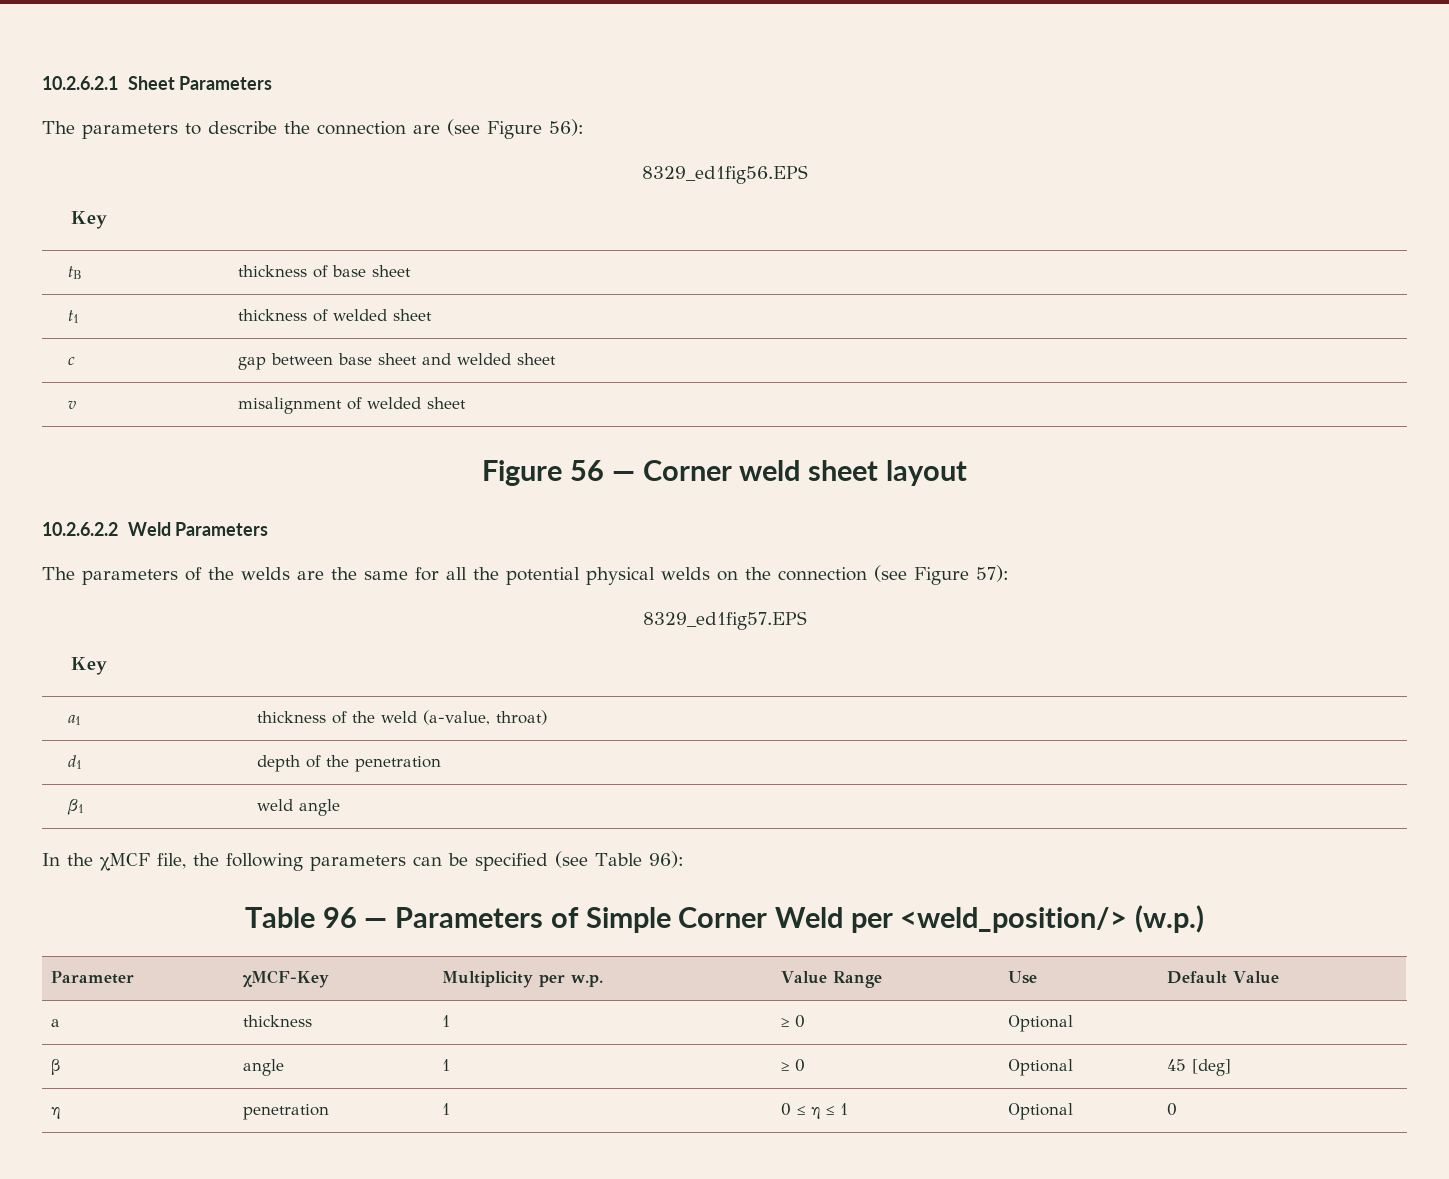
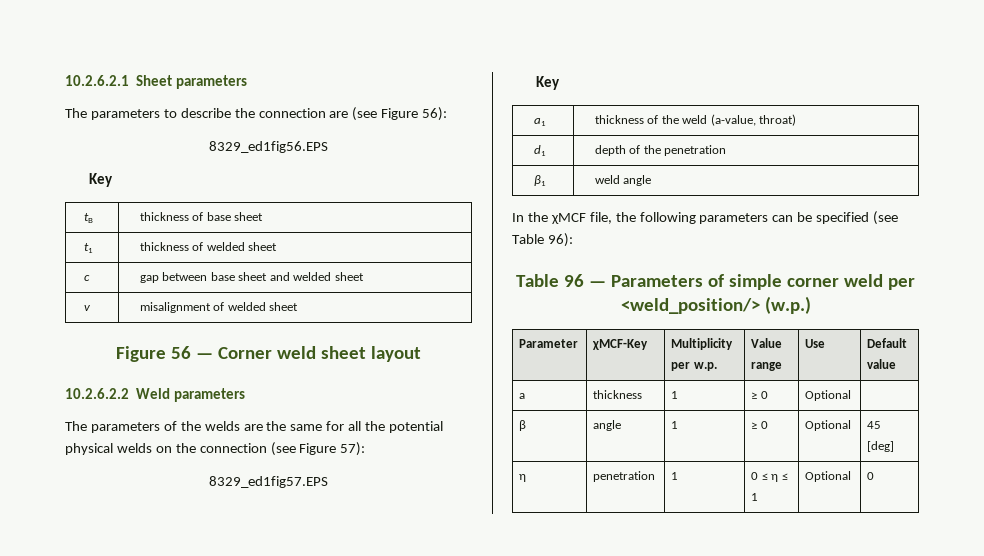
[179,76,273,90] Parameters -> [176,75,248,89] parameters
[175,522,269,536] Parameters -> [174,388,246,402] parameters
[585,907,843,933] Simple Corner Weld -> [728,274,883,290] simple corner weld
[833,971,883,988] Range -> [751,362,783,371] range
[1233,971,1280,984] Value -> [867,359,897,369] value

